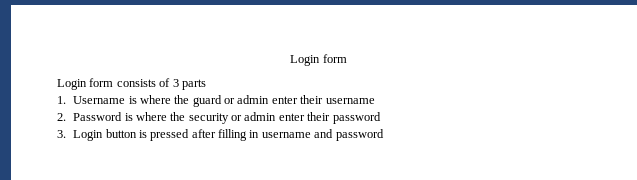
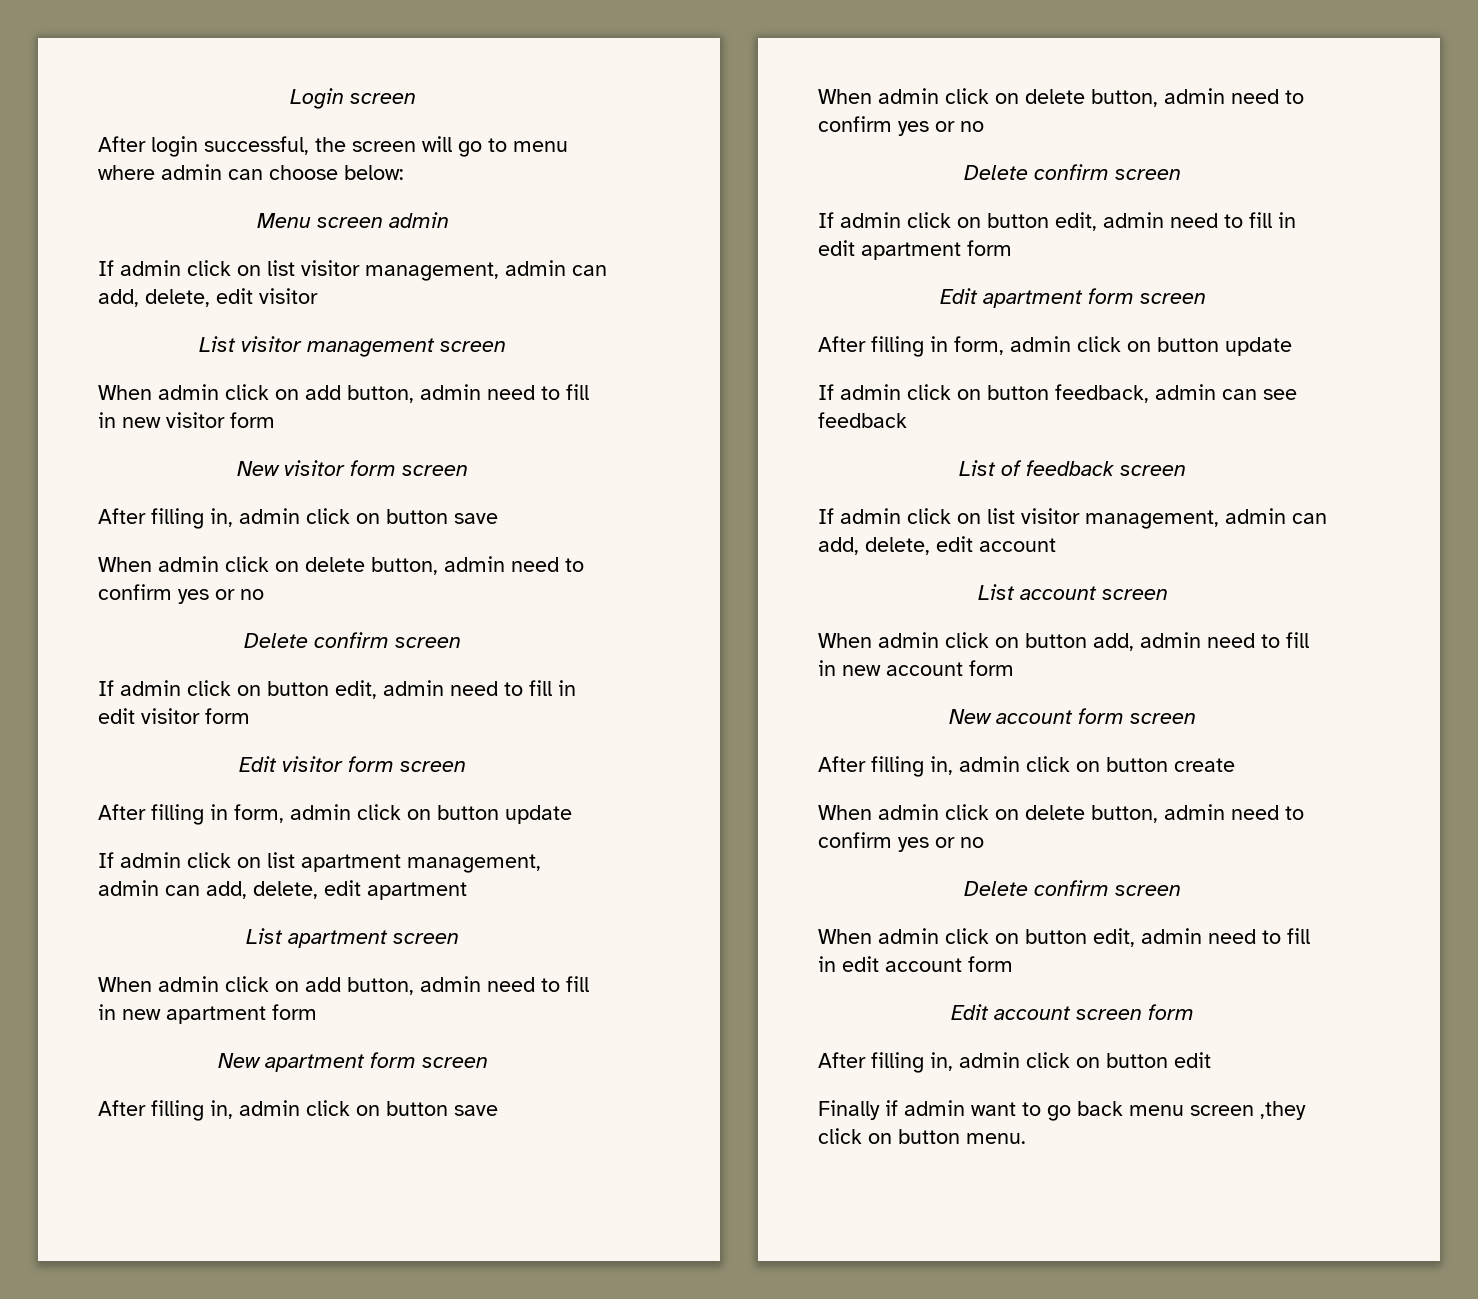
[290,54,347,66] [57,78,206,90] [57,95,375,107] [57,112,381,124] [57,129,384,141] Login form // Login form consists of 3 parts // 1. Username is where the guard or admin enter their username // 2. Password is where the security or admin enter their password // 3. Login button is pressed after filling in username and password -> [289,88,416,109] [98,136,568,157] [98,164,404,180] [256,212,449,228] [98,260,607,281] [98,288,318,307] [199,336,506,357] [98,384,589,403] [98,412,275,428] [237,460,468,476] [98,508,498,529] [98,556,584,575] [98,584,264,604] [244,632,461,648] [98,680,576,699] [98,708,250,724] [239,756,466,772] [98,804,572,825] [98,852,541,873] [98,880,467,900] [246,928,459,948] [98,976,589,995] [98,1004,317,1024] [217,1052,488,1072] [98,1100,498,1121] [818,88,1304,107] [818,116,984,136] [964,164,1181,180] [818,212,1296,231] [818,240,1012,260] [939,288,1206,308] [818,336,1292,357] [818,384,1297,403] [818,412,907,428] [959,460,1186,476] [818,508,1327,529] [818,536,1056,555] [977,584,1168,600] [818,632,1309,651] [818,660,1014,676] [949,708,1196,724] [818,756,1235,777] [818,804,1304,823] [818,832,984,852] [964,880,1181,896] [818,928,1310,947] [818,956,1013,972] [951,1004,1194,1020] [818,1052,1211,1073] [818,1100,1306,1121] [818,1128,1026,1144] Login screen // After login successful, the screen will go to menu where admin can choose below: // Menu screen admin // If admin click on list visitor management, admin can add, delete, edit visitor // List visitor management screen // When admin click on add button, admin need to fill in new visitor form // New visitor form screen // After filling in, admin click on button save // When admin click on delete button, admin need to confirm yes or no // Delete confirm screen // If admin click on button edit, admin need to fill in edit visitor form // Edit visitor form screen // After filling in form, admin click on button update // If admin click on list apartment management, admin can add, delete, edit apartment // List apartment screen // When admin click on add button, admin need to fill in new apartment form // New apartment form screen // After filling in, admin click on button save // When admin click on delete button, admin need to confirm yes or no // Delete confirm screen // If admin click on button edit, admin need to fill in edit apartment form // Edit apartment form screen // After filling in form, admin click on button update // If admin click on button feedback, admin can see feedback // List of feedback screen // If admin click on list visitor management, admin can add, delete, edit account // List account screen // When admin click on button add, admin need to fill in new account form // New account form screen // After filling in, admin click on button create // When admin click on delete button, admin need to confirm yes or no // Delete confirm screen // When admin click on button edit, admin need to fill in edit account form // Edit account screen form // After filling in, admin click on button edit // Finally if admin want to go back menu screen ,they click on button menu.

